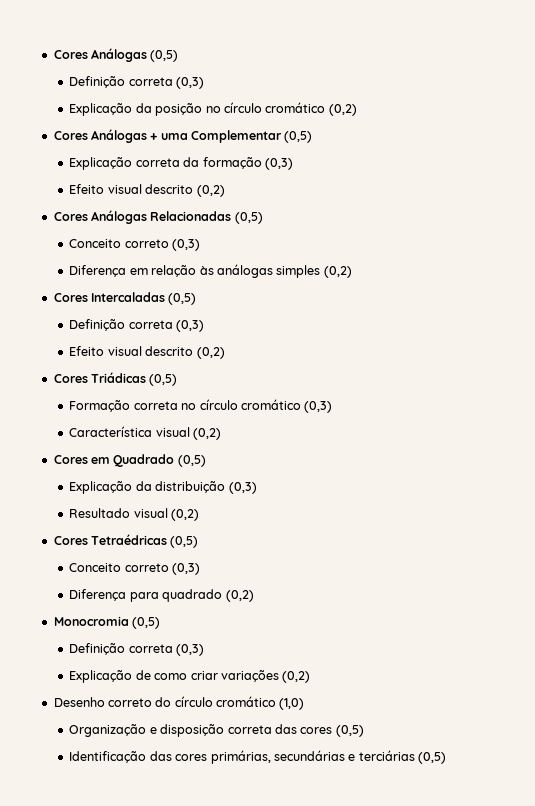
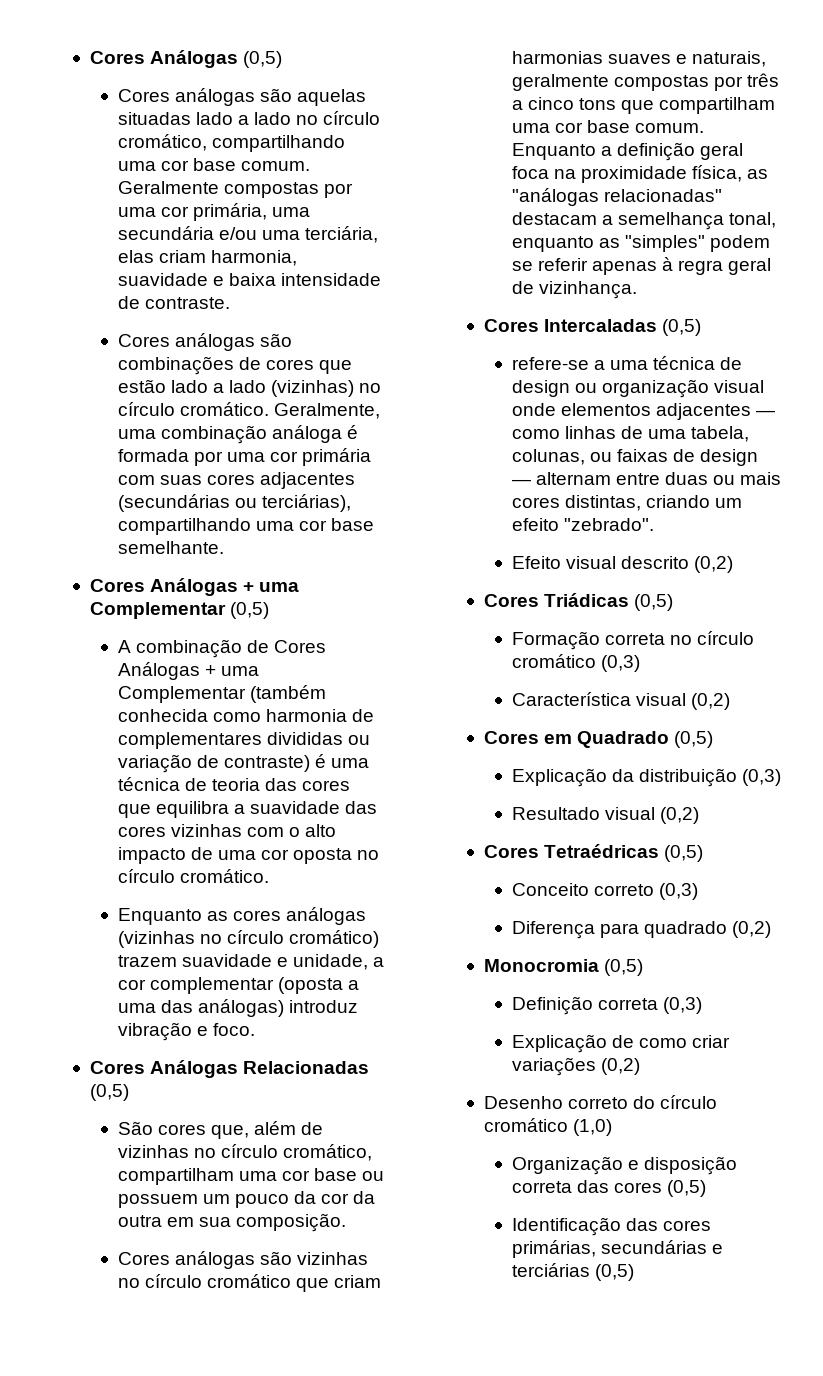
[69,76,205,89] [69,102,357,116] Definição correta (0,3) // Explicação da posição no círculo cromático (0,2) -> [117,88,367,106] [117,111,381,125] [117,134,345,152] [117,158,311,171] [117,181,354,198] [117,203,311,221] [117,226,379,243] [117,250,298,266] [117,273,382,286] [117,296,230,309] [117,333,293,351] [117,356,353,375] [117,379,382,397] [117,402,381,419] [117,425,359,444] [117,448,372,466] [117,472,356,489] [117,494,352,512] [117,518,375,535] [117,541,224,554] Cores análogas são aquelas situadas lado a lado no círculo cromático, compartilhando uma cor base comum. Geralmente compostas por uma cor primária, uma secundária e/ou uma terciária, elas criam harmonia, suavidade e baixa intensidade de contraste. // Cores análogas são combinações de cores que estão lado a lado (vizinhas) no círculo cromático. Geralmente, uma combinação análoga é formada por uma cor primária com suas cores adjacentes (secundárias ou terciárias), compartilhando uma cor base semelhante.
[69,157,293,170] [69,184,225,197] [53,210,263,224] [69,239,201,251] [69,264,352,278] [53,292,197,305] [69,319,205,332] Explicação correta da formação (0,3) // Efeito visual descrito (0,2) // Cores Análogas Relacionadas (0,5) // Conceito correto (0,3) // Diferença em relação às análogas simples (0,2) // Cores Intercaladas (0,5) // Definição correta (0,3) -> [117,639,327,658] [117,662,260,680] [117,685,326,703] [117,709,375,722] [117,732,371,749] [117,754,370,773] [117,777,351,791] [117,801,378,818] [117,824,337,837] [117,847,380,864] [117,869,269,883] [117,907,367,925] [117,930,380,948] [117,954,385,970] [117,977,360,994] [117,999,359,1017] [117,1022,256,1041] [89,1060,370,1078] [89,1084,129,1101] [117,1121,324,1139] [117,1144,373,1161] [117,1168,385,1185] [117,1191,376,1208] [117,1213,347,1232] [117,1251,369,1269] [117,1274,382,1292] [511,51,767,67] [511,73,780,91] [511,97,776,114] [511,120,705,133] [511,142,744,161] [511,165,769,183] [511,188,722,206] [511,212,777,230] [511,235,771,252] [511,257,772,275] [511,281,637,299] [483,319,702,336] [511,356,743,370] [511,379,765,398] [511,403,776,420] [511,426,750,442] [511,449,759,466] [511,472,782,485] [511,495,743,511] [511,518,654,531] A combinação de Cores Análogas + uma Complementar (também conhecida como harmonia de complementares divididas ou variação de contraste) é uma técnica de teoria das cores que equilibra a suavidade das cores vizinhas com o alto impacto de uma cor oposta no círculo cromático. // Enquanto as cores análogas (vizinhas no círculo cromático) trazem suavidade e unidade, a cor complementar (oposta a uma das análogas) introduz vibração e foco. // Cores Análogas Relacionadas (0,5) // São cores que, além de vizinhas no círculo cromático, compartilham uma cor base ou possuem um pouco da cor da outra em sua composição. // Cores análogas são vizinhas no círculo cromático que criam harmonias suaves e naturais, geralmente compostas por três a cinco tons que compartilham uma cor base comum. Enquanto a definição geral foca na proximidade física, as "análogas relacionadas" destacam a semelhança tonal, enquanto as "simples" podem se referir apenas à regra geral de vizinhança. // Cores Intercaladas (0,5) // refere-se a uma técnica de design ou organização visual onde elementos adjacentes — como linhas de uma tabela, colunas, ou faixas de design — alternam entre duas ou mais cores distintas, criando um efeito "zebrado".

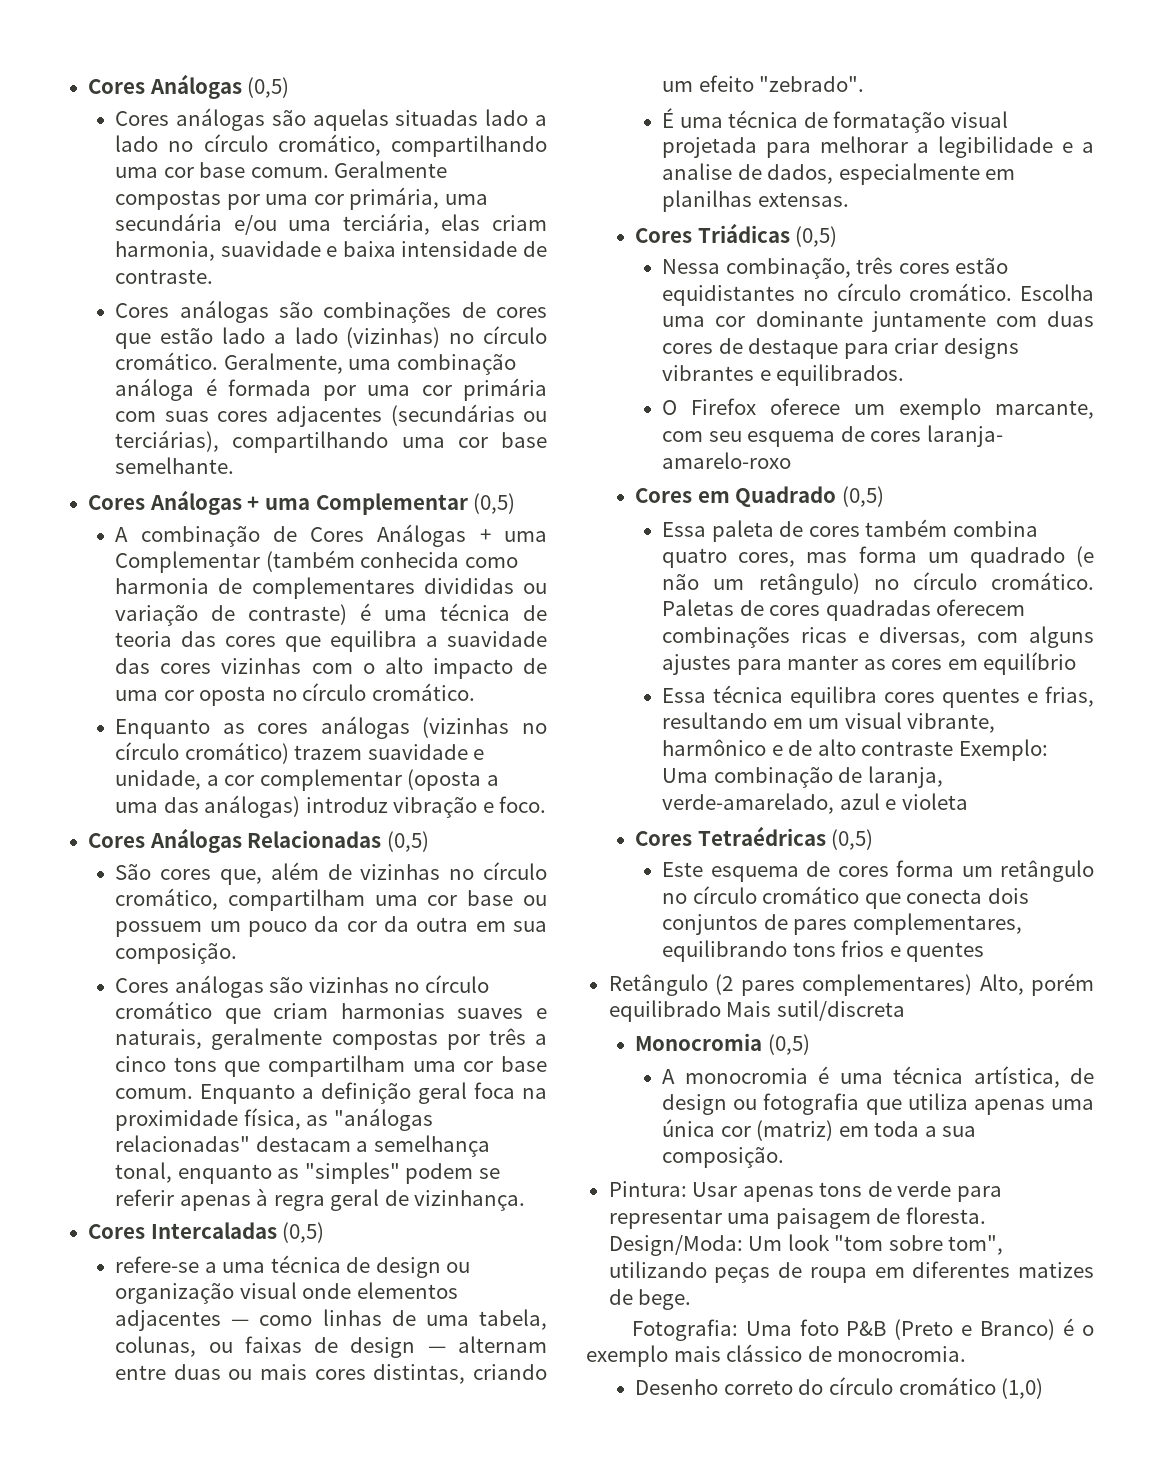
[511,556,734,573] [483,593,674,611] [511,631,755,650] [511,654,640,672] [511,692,731,710] [483,731,714,748] [511,768,782,787] [511,807,700,824] [483,844,704,862] [511,883,699,900] [511,921,772,939] [483,959,643,976] [511,996,703,1015] [511,1034,731,1053] [511,1057,640,1076] Efeito visual descrito (0,2) // Cores Triádicas (0,5) // Formação correta no círculo cromático (0,3) // Característica visual (0,2) // Cores em Quadrado (0,5) // Explicação da distribuição (0,3) // Resultado visual (0,2) // Cores Tetraédricas (0,5) // Conceito correto (0,3) // Diferença para quadrado (0,2) // Monocromia (0,5) // Definição correta (0,3) // Explicação de como criar variações (0,2) -> [662,108,1008,133] [662,136,1094,158] [662,163,1016,185] [662,190,849,212] [635,223,838,247] [662,257,1009,279] [662,283,1094,306] [662,311,1094,332] [662,338,1019,359] [662,364,905,386] [662,398,1094,420] [662,425,1003,447] [662,452,792,469] [635,486,884,507] [662,519,1038,542] [662,546,1094,568] [662,572,1094,595] [662,599,1026,621] [662,626,1094,648] [662,652,1077,675] [662,685,1094,708] [662,712,996,733] [662,739,1048,761] [662,766,943,788] [662,793,968,814] [635,826,874,850] [662,860,1094,882] [662,886,1029,909] [662,913,1022,935] [662,940,985,962] [608,973,1094,996] [608,1000,905,1022] [635,1033,810,1055] [662,1066,1094,1088] [662,1093,1094,1115] [662,1119,977,1141] [662,1147,785,1168] [608,1181,1002,1202] [608,1207,986,1229] [608,1234,1004,1256] [608,1261,1094,1283] [608,1289,692,1310] [631,1318,1094,1341] [586,1344,967,1367] É uma técnica de formatação visual projetada para melhorar a legibilidade e a analise de dados, especialmente em planilhas extensas. // Cores Triádicas (0,5) // Nessa combinação, três cores estão equidistantes no círculo cromático. Escolha uma cor dominante juntamente com duas cores de destaque para criar designs vibrantes e equilibrados. // O Firefox oferece um exemplo marcante, com seu esquema de cores laranja- amarelo-roxo // Cores em Quadrado (0,5) // Essa paleta de cores também combina quatro cores, mas forma um quadrado (e não um retângulo) no círculo cromático. Paletas de cores quadradas oferecem combinações ricas e diversas, com alguns ajustes para manter as cores em equilíbrio // Essa técnica equilibra cores quentes e frias, resultando em um visual vibrante, harmônico e de alto contraste Exemplo: Uma combinação de laranja, verde-amarelado, azul e violeta // Cores Tetraédricas (0,5) // Este esquema de cores forma um retângulo no círculo cromático que conecta dois conjuntos de pares complementares, equilibrando tons frios e quentes // Retângulo (2 pares complementares) Alto, porém equilibrado Mais sutil/discreta // Monocromia (0,5) // A monocromia é uma técnica artística, de design ou fotografia que utiliza apenas uma única cor (matriz) em toda a sua composição. // Pintura: Usar apenas tons de verde para representar uma paisagem de floresta. Design/Moda: Um look "tom sobre tom", utilizando peças de roupa em diferentes matizes de bege. // Fotografia: Uma foto P&B (Preto e Branco) é o exemplo mais clássico de monocromia.
[511,1156,738,1175] [511,1180,707,1197] [511,1217,712,1236] [511,1240,724,1258] [511,1263,634,1281] // Organização e disposição correta das cores (0,5) // Identificação das cores primárias, secundárias e terciárias (0,5) -> (1044, 1388) none

